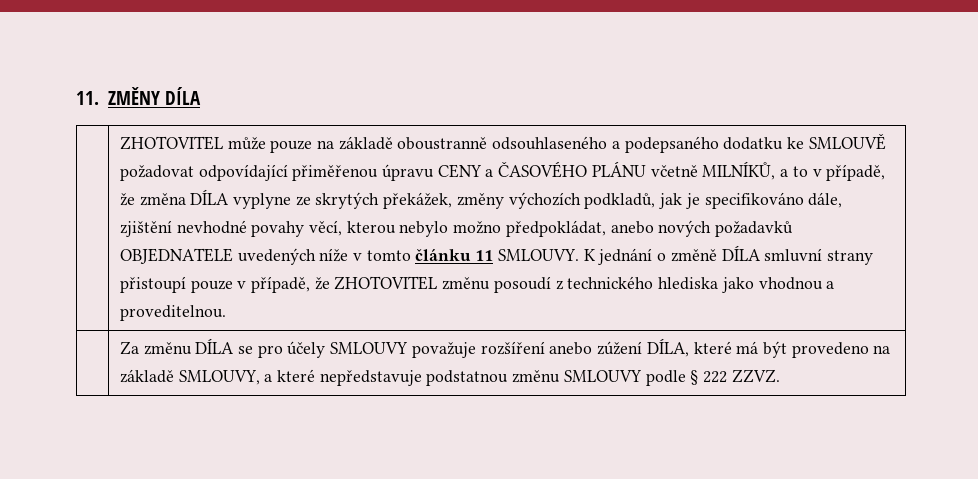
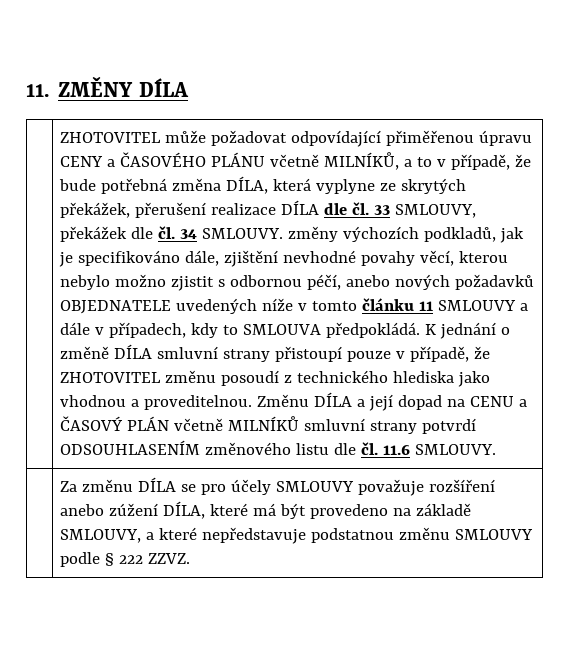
[270,134,886,153] pouze na základě oboustranně odsouhlaseného a podepsaného dodatku ke SMLOUVĚ -> (207, 136) none
[139,189,453,209] změna DÍLA vyplyne ze skrytých překážek, -> [59,176,467,194] [60,200,477,218] [60,226,284,242] bude potřebná změna DÍLA, která vyplyne ze skrytých překážek, přerušení realizace DÍLA dle čl. 33 SMLOUVY, překážek dle čl. 34 SMLOUVY.
[505,220,606,237] předpokládat, -> [171,274,342,291] zjistit s odbornou péčí,
[497,249,579,261] SMLOUVY. -> [438,300,529,311] [60,322,421,338] SMLOUVY a dále v případech, kdy to SMLOUVA předpokládá.
(226, 313) none -> [257,392,528,411] [60,416,477,434] [60,440,497,455] Změnu DÍLA a její dopad na CENU a ČASOVÝ PLÁN včetně MILNÍKŮ smluvní strany potvrdí ODSOUHLASENÍM změnového listu dle čl. 11.6 SMLOUVY.

